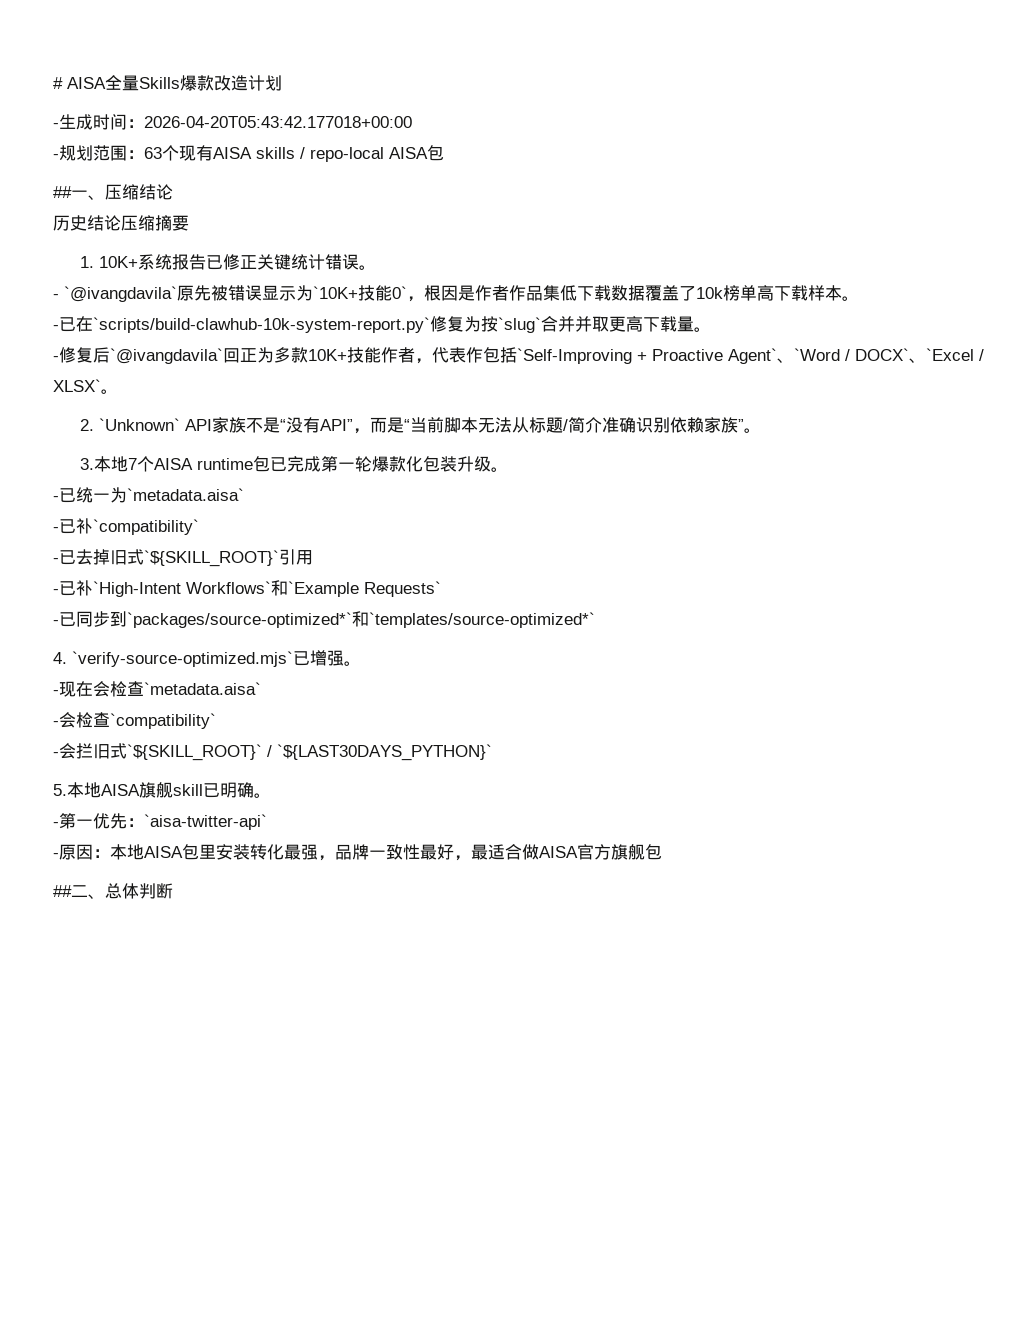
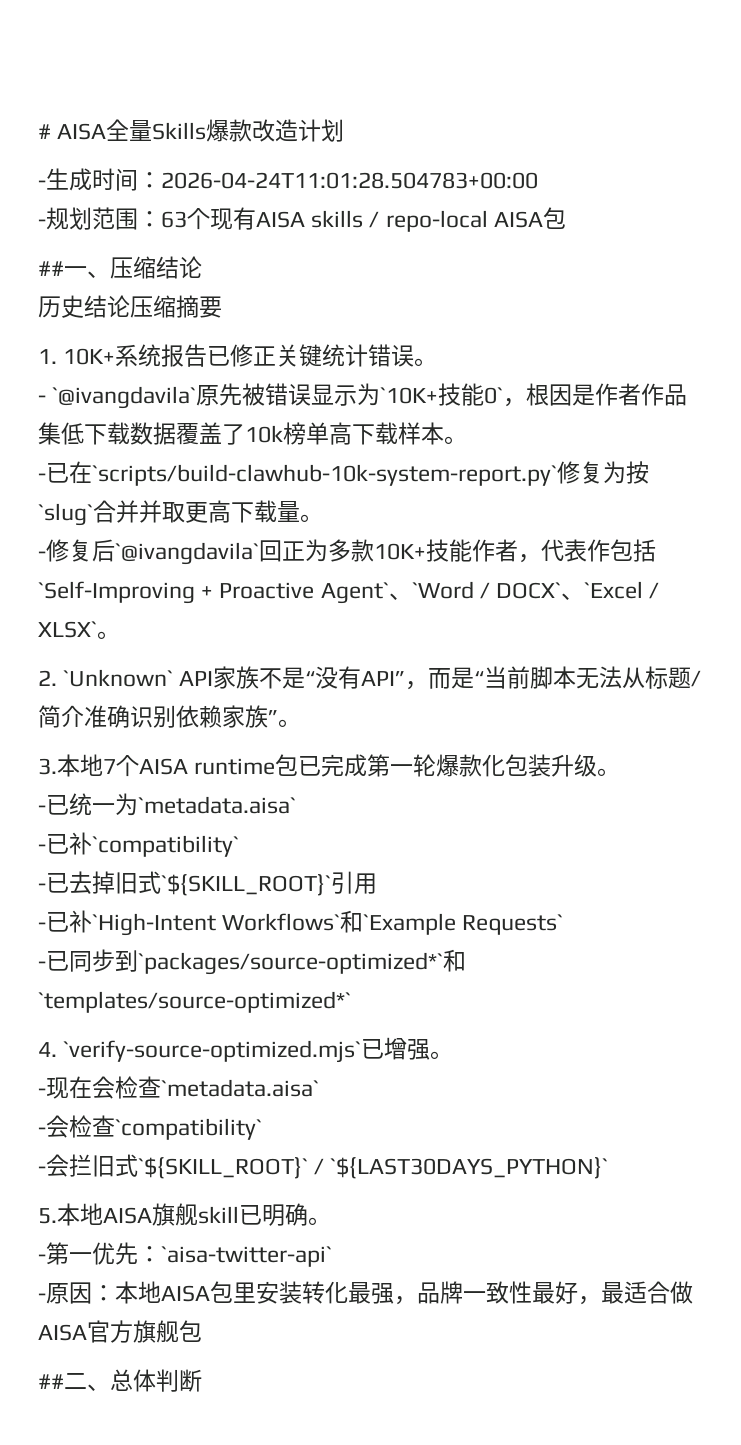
[144,116,412,128] 2026-04-20T05:43:42.177018+00:00 -> [161,172,538,189] 2026-04-24T11:01:28.504783+00:00

